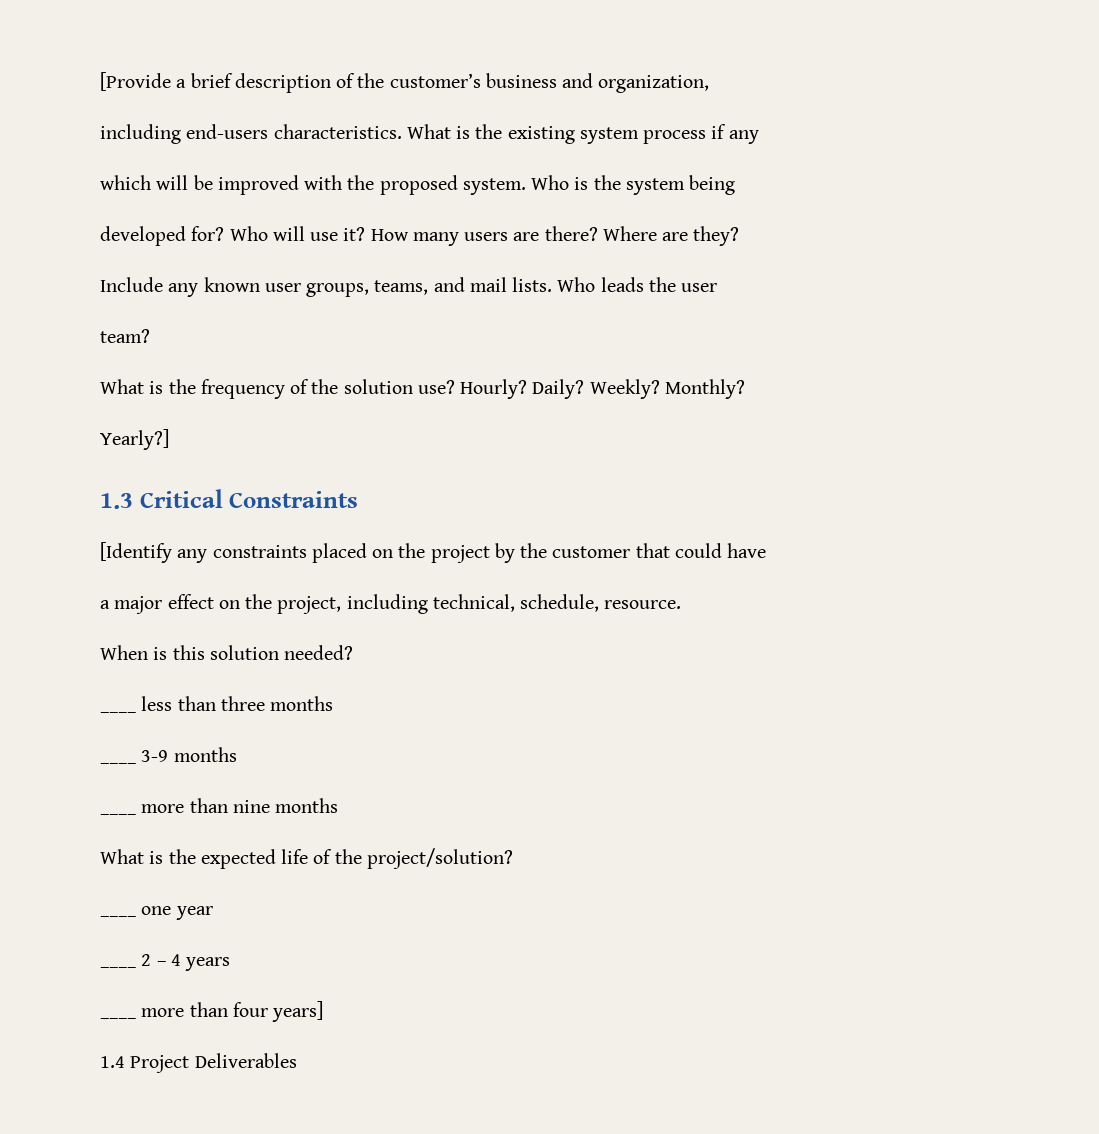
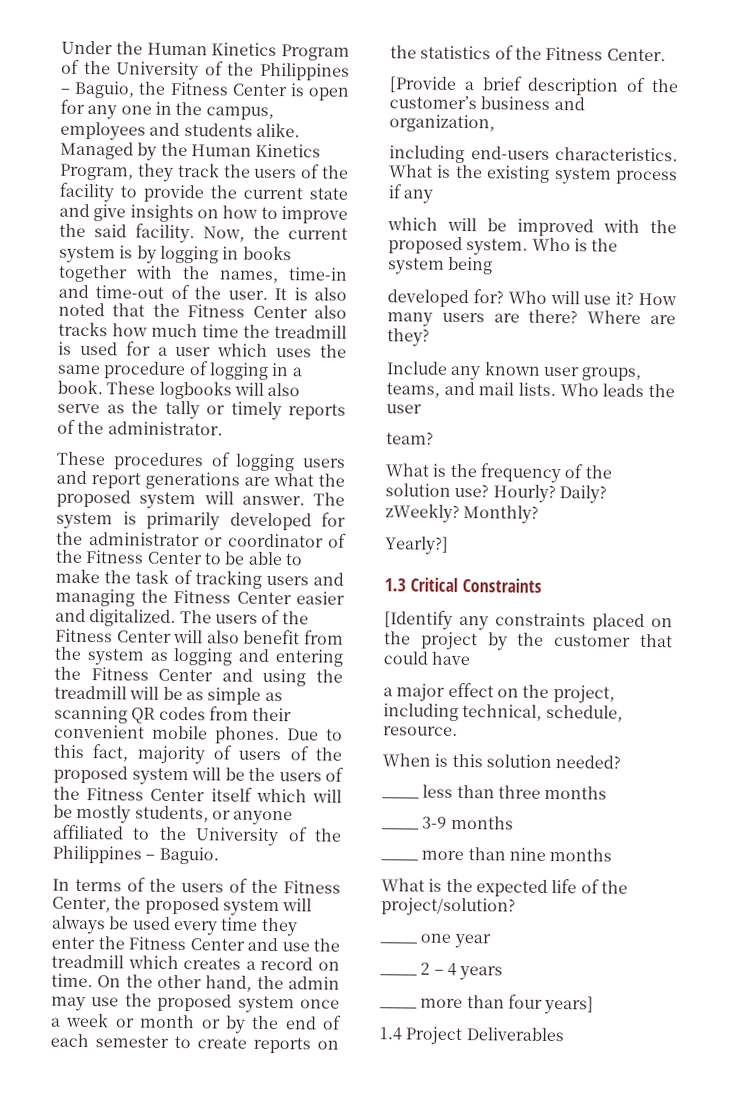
(100, 81) none -> [61,40,350,61] [61,59,350,81] [60,80,349,101] [60,99,274,120] [60,121,300,141] [60,141,322,161] [59,162,349,182] [59,182,348,203] [59,203,349,224] [59,223,348,244] [59,245,292,264] [58,264,348,284] [58,284,347,301] [58,302,347,319] [58,321,347,339] [58,341,347,358] [57,361,303,380] [57,379,301,400] [57,400,346,421] [57,419,223,436] [56,451,346,472] [56,470,345,490] [56,489,345,510] [56,511,346,531] [56,531,347,548] [55,549,303,566] [55,568,344,589] [55,588,345,607] [55,608,309,627] [55,628,344,645] [54,646,344,667] [54,666,343,687] [54,685,283,705] [54,705,293,724] [54,724,343,745] [53,744,342,765] [53,765,344,786] [53,786,342,803] [53,804,294,826] [52,824,342,847] [52,845,219,865] [52,877,341,894] [52,896,313,917] [51,915,298,937] [51,936,340,952] [51,954,340,971] [51,973,340,992] [51,993,340,1014] [50,1012,342,1034] [50,1033,339,1054] [390,45,666,62] Under the Human Kinetics Program of the University of the Philippines – Baguio, the Fitness Center is open for any one in the campus, employees and students alike. Managed by the Human Kinetics Program, they track the users of the facility to provide the current state and give insights on how to improve the said facility. Now, the current system is by logging in books together with the names, time-in and time-out of the user. It is also noted that the Fitness Center also tracks how much time the treadmill is used for a user which uses the same procedure of logging in a book. These logbooks will also serve as the tally or timely reports of the administrator. // These procedures of logging users and report generations are what the proposed system will answer. The system is primarily developed for the administrator or coordinator of the Fitness Center to be able to make the task of tracking users and managing the Fitness Center easier and digitalized. The users of the Fitness Center will also benefit from the system as logging and entering the Fitness Center and using the treadmill will be as simple as scanning QR codes from their convenient mobile phones. Due to this fact, majority of users of the proposed system will be the users of the Fitness Center itself which will be mostly students, or anyone affiliated to the University of the Philippines – Baguio. // In terms of the users of the Fitness Center, the proposed system will always be used every time they enter the Fitness Center and use the treadmill which creates a record on time. On the other hand, the admin may use the proposed system once a week or month or by the end of each semester to create reports on the statistics of the Fitness Center. //
[589,379,660,399] Weekly? -> [385,503,460,523] zWeekly?

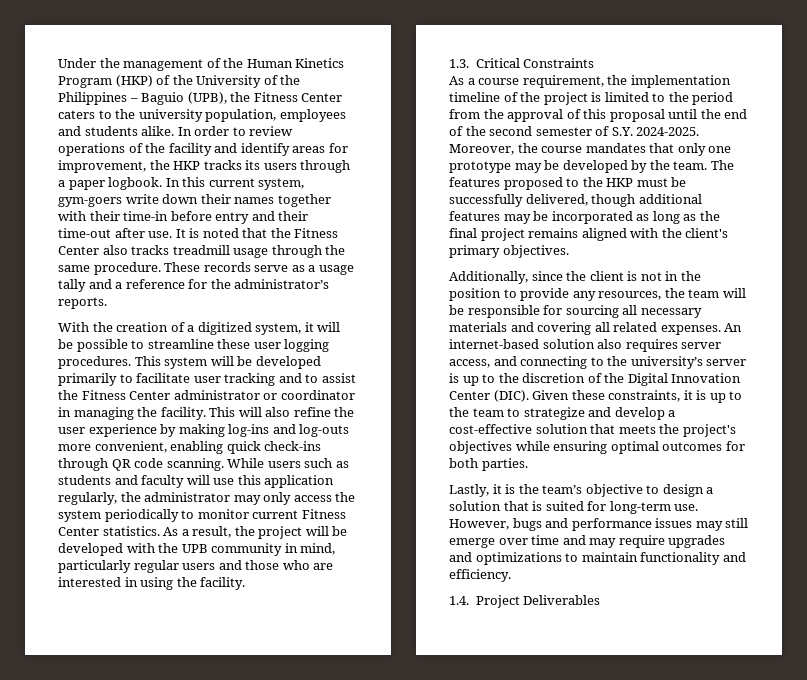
(143, 48) none -> [123,58,244,71] management of the
(350, 52) none -> [115,75,153,87] (HKP)
[74,80,349,101] [60,99,274,120] [60,121,300,141] [60,141,322,161] [59,162,349,182] [59,182,348,203] [59,203,349,224] [59,223,348,244] [59,245,292,264] [58,264,348,284] [58,284,268,300] Baguio, the Fitness Center is open for any one in the campus, employees and students alike. Managed by the Human Kinetics Program, they track the users of the facility to provide the current state and give insights on how to improve the said facility. Now, the current system is by logging in books together with the names, time-in and time-out of the user. -> [141,92,343,105] [58,109,346,122] [58,126,294,136] [58,143,348,156] [58,160,351,173] [58,177,305,190] [58,194,331,207] [58,211,309,224] [58,228,173,238] Baguio (UPB), the Fitness Center caters to the university population, employees and students alike. In order to review operations of the facility and identify areas for improvement, the HKP tracks its users through a paper logbook. In this current system, gym-goers write down their names together with their time-in before entry and their time-out after use.
[313,287,347,301] also -> (200, 233) none
[112,323,347,339] [58,341,347,358] [57,361,303,380] [57,379,301,400] [57,400,346,421] [57,419,223,436] [56,451,346,472] [56,470,345,490] [56,489,345,510] [56,511,346,531] [56,531,347,548] [55,549,303,566] [55,568,344,589] [55,588,345,607] [55,608,309,627] [55,628,344,645] [54,646,344,667] [54,666,343,687] [54,685,283,705] [54,705,293,724] [54,724,343,745] [53,744,342,765] [53,765,344,786] [53,786,342,803] [53,804,294,826] [52,824,342,847] [52,845,219,865] [52,877,341,894] [52,896,313,917] [51,915,298,937] [51,936,340,952] [51,954,340,971] [51,973,340,992] [51,993,340,1014] [50,1012,342,1034] [50,1033,339,1054] [390,45,666,62] [389,76,679,96] [389,95,585,111] [389,114,495,133] [389,145,678,164] [389,164,678,185] [388,184,434,204] [387,217,677,237] [388,236,619,256] [388,256,494,275] [387,289,677,308] [387,309,676,327] [387,328,430,347] [386,361,643,381] [386,381,675,398] [386,404,422,414] [386,431,434,445] [385,463,612,484] [385,483,607,504] [385,503,540,524] [385,536,449,555] [384,577,542,593] [384,610,673,631] [384,631,673,651] [383,651,471,666] [383,682,615,704] [383,703,623,722] [383,726,458,736] [382,753,622,769] [381,784,608,800] [381,815,514,830] [380,847,613,862] [381,878,628,897] [381,897,516,917] [379,933,491,949] [379,962,504,981] [379,994,595,1015] [379,1027,402,1041] how much time the treadmill is used for a user which uses the same procedure of logging in a book. These logbooks will also serve as the tally or timely reports of the administrator. // These procedures of logging users and report generations are what the proposed system will answer. The system is primarily developed for the administrator or coordinator of the Fitness Center to be able to make the task of tracking users and managing the Fitness Center easier and digitalized. The users of the Fitness Center will also benefit from the system as logging and entering the Fitness Center and using the treadmill will be as simple as scanning QR codes from their convenient mobile phones. Due to this fact, majority of users of the proposed system will be the users of the Fitness Center itself which will be mostly students, or anyone affiliated to the University of the Philippines – Baguio. // In terms of the users of the Fitness Center, the proposed system will always be used every time they enter the Fitness Center and use the treadmill which creates a record on time. On the other hand, the admin may use the proposed system once a week or month or by the end of each semester to create reports on the statistics of the Fitness Center. // [Provide a brief description of the customer’s business and organization, // including end-users characteristics. What is the existing system process if any // which will be improved with the proposed system. Who is the system being // developed for? Who will use it? How many users are there? Where are they? // Include any known user groups, teams, and mail lists. Who leads the user // team? // What is the frequency of the solution use? Hourly? Daily? zWeekly? Monthly? // Yearly?] // 1.3 Critical Constraints // [Identify any constraints placed on the project by the customer that could have // a major effect on the project, including technical, schedule, resource. // When is this solution needed? // ____ less than three months // ____ 3-9 months // ____ more than nine months // What is the expected life of the project/solution? // ____ one year // ____ 2 – 4 years // ____ more than four years] // 1.4 -> [172,245,346,258] [58,262,354,275] [58,279,330,292] [58,297,107,309] [58,322,341,335] [58,339,330,352] [58,356,321,369] [58,373,356,386] [58,390,355,400] [58,407,355,420] [58,424,350,437] [58,441,322,454] [58,458,349,471] [58,475,335,488] [58,492,356,505] [58,509,346,522] [58,526,348,539] [58,543,336,556] [58,560,334,573] [58,577,246,590] [449,58,595,68] [449,75,731,88] [449,92,734,105] [449,109,748,122] [449,126,700,136] [449,143,732,156] [449,160,734,173] [449,177,687,190] [449,194,702,207] [449,211,720,224] [449,228,729,241] [449,245,569,258] [449,271,701,284] [449,288,746,301] [449,305,702,318] [449,322,743,335] [449,339,722,352] [449,356,747,369] [449,373,742,386] [449,390,743,403] [449,407,676,420] [449,424,736,437] [449,441,745,454] [449,458,528,471] [449,484,714,497] [449,501,699,514] [449,518,749,531] [449,535,726,548] [449,552,746,565] [449,569,511,582] [449,596,469,605] treadmill usage through the same procedure. These records serve as a usage tally and a reference for the administrator’s reports. // With the creation of a digitized system, it will be possible to streamline these user logging procedures. This system will be developed primarily to facilitate user tracking and to assist the Fitness Center administrator or coordinator in managing the facility. This will also refine the user experience by making log-ins and log-outs more convenient, enabling quick check-ins through QR code scanning. While users such as students and faculty will use this application regularly, the administrator may only access the system periodically to monitor current Fitness Center statistics. As a result, the project will be developed with the UPB community in mind, particularly regular users and those who are interested in using the facility. // 1.3. Critical Constraints // As a course requirement, the implementation timeline of the project is limited to the period from the approval of this proposal until the end of the second semester of S.Y. 2024-2025. Moreover, the course mandates that only one prototype may be developed by the team. The features proposed to the HKP must be successfully delivered, though additional features may be incorporated as long as the final project remains aligned with the client's primary objectives. // Additionally, since the client is not in the position to provide any resources, the team will be responsible for sourcing all necessary materials and covering all related expenses. An internet-based solution also requires server access, and connecting to the university’s server is up to the discretion of the Digital Innovation Center (DIC). Given these constraints, it is up to the team to strategize and develop a cost-effective solution that meets the project's objectives while ensuring optimal outcomes for both parties. // Lastly, it is the team’s objective to design a solution that is suited for long-term use. However, bugs and performance issues may still emerge over time and may require upgrades and optimizations to maintain functionality and efficiency. // 1.4.

